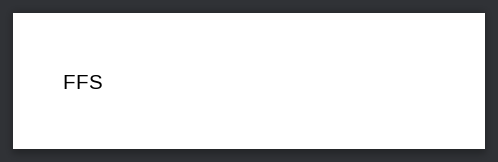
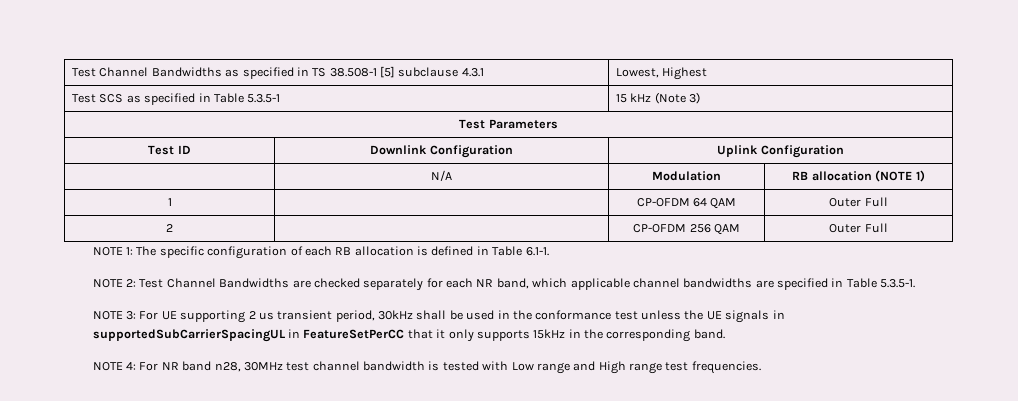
[63,75,103,89] FFS -> [72,66,484,79] [616,67,708,80] [72,93,281,105] [616,92,701,104] [459,119,558,129] [148,145,191,155] [370,145,513,158] [717,145,844,158] [430,170,452,181] [652,171,721,181] [792,170,925,182] [167,198,172,206] [636,198,737,209] [829,197,888,207] [166,224,173,232] [633,224,740,235] [829,223,888,233] [92,246,549,259] [92,278,916,291] [92,310,785,323] [92,329,725,342] [92,361,761,374] Test Channel Bandwidths as specified in TS 38.508-1 [5] subclause 4.3.1 | Lowest, Highest // Test SCS as specified in Table 5.3.5-1 | 15 kHz (Note 3) // Test Parameters // Test ID | Downlink Configuration | Uplink Configuration // | N/A | Modulation | RB allocation (NOTE 1) // 1 | | CP-OFDM 64 QAM | Outer Full // 2 | | CP-OFDM 256 QAM | Outer Full // NOTE 1: The specific configuration of each RB allocation is defined in Table 6.1-1. // NOTE 2: Test Channel Bandwidths are checked separately for each NR band, which applicable channel bandwidths are specified in Table 5.3.5-1. // NOTE 3: For UE supporting 2 us transient period, 30kHz shall be used in the conformance test unless the UE signals in supportedSubCarrierSpacingUL in FeatureSetPerCC that it only supports 15kHz in the corresponding band. // NOTE 4: For NR band n28, 30MHz test channel bandwidth is tested with Low range and High range test frequencies.

